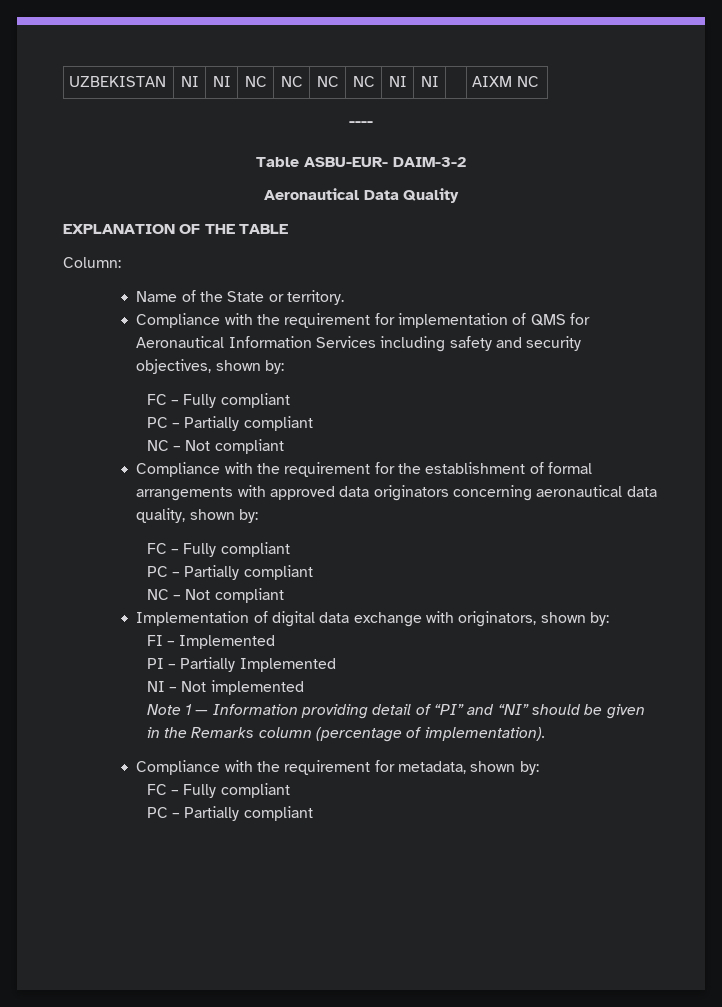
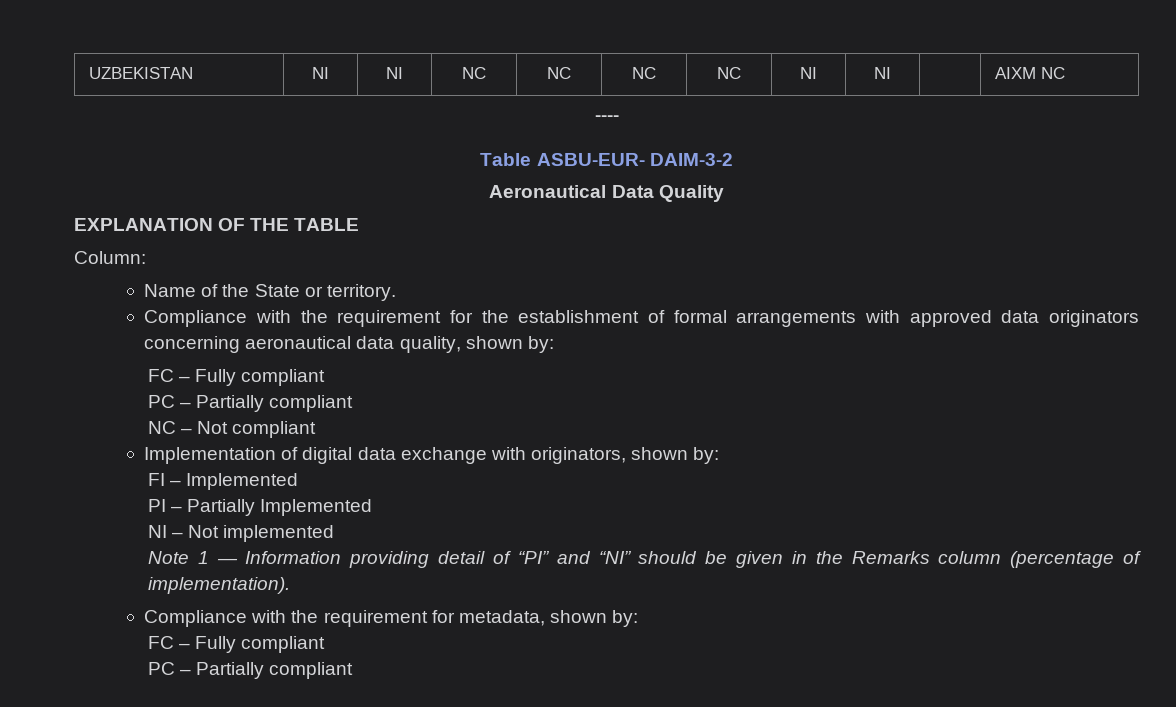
[136,313,590,328] [136,336,582,352] [136,359,285,374] [146,393,290,408] [146,416,313,431] [146,439,284,454] // Compliance with the requirement for implementation of QMS for Aeronautical Information Services including safety and security objectives, shown by: // FC – Fully compliant // PC – Partially compliant // NC – Not compliant -> (396, 292) none

